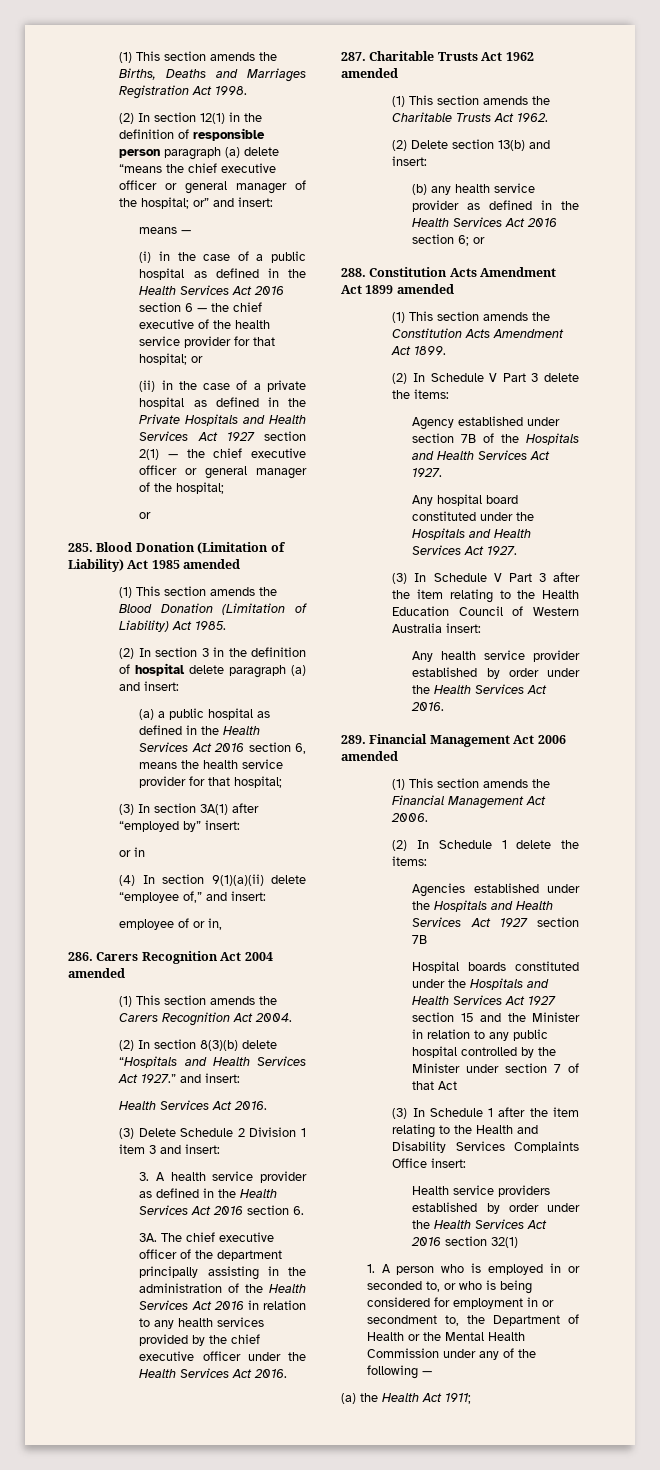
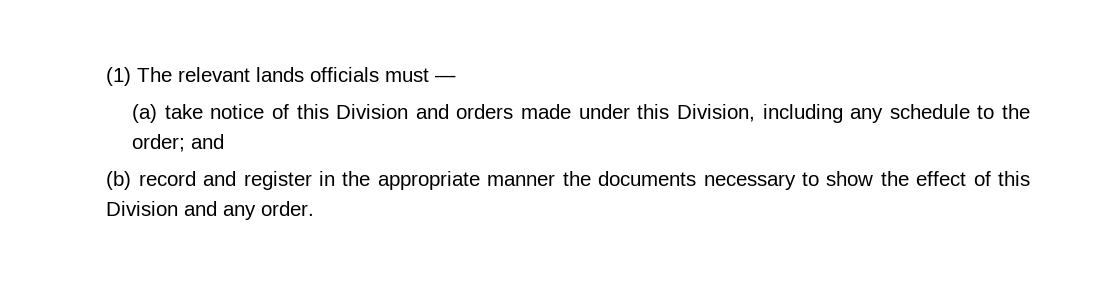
[119,51,278,63] [119,68,306,82] [119,85,248,99] [119,112,263,124] [119,128,266,141] [119,147,280,160] [119,163,277,173] [119,180,306,194] [119,197,274,209] [139,227,192,234] [139,251,306,263] [139,268,306,280] [139,285,285,295] [139,302,263,312] [139,319,271,329] [139,336,276,348] [139,353,204,365] [139,380,307,392] [139,397,306,409] [139,414,306,426] [139,431,306,441] [139,448,306,460] [139,465,307,479] [139,482,225,494] [139,512,152,519] [68,542,286,554] [68,559,241,572] [119,586,278,598] [119,603,307,615] [119,620,227,632] [119,647,306,659] [119,663,306,678] [119,681,180,691] [139,708,271,720] [139,725,261,735] [139,742,306,754] [139,759,284,769] [139,776,283,788] [119,803,260,815] [119,820,241,832] [119,847,146,857] [119,874,306,886] [119,891,267,903] [119,918,223,930] [68,951,273,964] [68,968,125,978] [119,995,278,1007] [119,1012,293,1026] [119,1039,278,1051] [119,1056,306,1068] [118,1073,241,1083] [119,1100,268,1110] [119,1127,306,1139] [119,1144,221,1154] [139,1171,307,1183] [139,1188,278,1198] [139,1205,305,1215] [139,1232,275,1242] [139,1249,283,1261] [139,1266,306,1280] [139,1283,306,1293] [139,1300,306,1310] [139,1317,265,1329] [139,1334,261,1346] [139,1351,306,1361] [139,1368,288,1378] [341,51,534,61] [341,68,398,78] [392,95,551,107] [392,112,549,122] [392,139,551,151] [392,156,428,166] [412,183,536,195] [412,200,579,212] [412,217,558,227] [412,234,486,246] [341,267,557,277] [341,284,454,294] [392,311,551,323] [392,328,565,338] [391,346,447,355] [392,373,579,384] [392,389,450,399] [412,416,561,430] [412,433,579,445] [412,450,551,460] [412,468,443,477] [412,494,519,506] [412,511,535,521] [412,528,532,540] [412,545,518,555] [392,572,580,584] [392,589,579,603] [392,606,579,616] [392,623,482,633] [412,650,580,662] [412,667,580,679] [412,684,548,694] [411,702,445,711] [341,734,566,747] [341,751,398,761] [392,778,551,790] [392,795,547,809] [391,813,429,822] [392,840,579,851] [392,856,428,866] [412,883,580,897] [412,900,554,912] [412,917,579,927] [412,935,428,944] [412,961,579,973] [412,978,550,990] [412,995,557,1005] [412,1012,580,1022] [412,1029,549,1041] [412,1046,557,1058] [412,1063,579,1073] [412,1081,458,1090] [392,1107,579,1119] [392,1124,539,1138] [392,1141,579,1153] [392,1158,467,1168] [412,1185,551,1197] [412,1202,580,1214] [412,1219,548,1229] [411,1236,519,1248] [366,1263,580,1275] [366,1280,532,1294] [366,1297,554,1309] [366,1314,579,1326] [366,1332,525,1341] [366,1348,536,1360] [366,1365,432,1379] [341,1393,471,1404] (1) This section amends the Births, Deaths and Marriages Registration Act 1998. // (2) In section 12(1) in the definition of responsible person paragraph (a) delete “means the chief executive officer or general manager of the hospital; or” and insert: // means — // (i) in the case of a public hospital as defined in the Health Services Act 2016 section 6 — the chief executive of the health service provider for that hospital; or // (ii) in the case of a private hospital as defined in the Private Hospitals and Health Services Act 1927 section 2(1) — the chief executive officer or general manager of the hospital; // or // 285. Blood Donation (Limitation of Liability) Act 1985 amended // (1) This section amends the Blood Donation (Limitation of Liability) Act 1985. // (2) In section 3 in the definition of hospital delete paragraph (a) and insert: // (a) a public hospital as defined in the Health Services Act 2016 section 6, means the health service provider for that hospital; // (3) In section 3A(1) after “employed by” insert: // or in // (4) In section 9(1)(a)(ii) delete “employee of,” and insert: // employee of or in, // 286. Carers Recognition Act 2004 amended // (1) This section amends the Carers Recognition Act 2004. // (2) In section 8(3)(b) delete “Hospitals and Health Services Act 1927.” and insert: // Health Services Act 2016. // (3) Delete Schedule 2 Division 1 item 3 and insert: // 3. A health service provider as defined in the Health Services Act 2016 section 6. // 3A. The chief executive officer of the department principally assisting in the administration of the Health Services Act 2016 in relation to any health services provided by the chief executive officer under the Health Services Act 2016. // 287. Charitable Trusts Act 1962 amended // (1) This section amends the Charitable Trusts Act 1962. // (2) Delete section 13(b) and insert: // (b) any health service provider as defined in the Health Services Act 2016 section 6; or // 288. Constitution Acts Amendment Act 1899 amended // (1) This section amends the Constitution Acts Amendment Act 1899. // (2) In Schedule V Part 3 delete the items: // Agency established under section 7B of the Hospitals and Health Services Act 1927. // Any hospital board constituted under the Hospitals and Health Services Act 1927. // (3) In Schedule V Part 3 after the item relating to the Health Education Council of Western Australia insert: // Any health service provider established by order under the Health Services Act 2016. // 289. Financial Management Act 2006 amended // (1) This section amends the Financial Management Act 2006. // (2) In Schedule 1 delete the items: // Agencies established under the Hospitals and Health Services Act 1927 section 7B // Hospital boards constituted under the Hospitals and Health Services Act 1927 section 15 and the Minister in relation to any public hospital controlled by the Minister under section 7 of that Act // (3) In Schedule 1 after the item relating to the Health and Disability Services Complaints Office insert: // Health service providers established by order under the Health Services Act 2016 section 32(1) // 1. A person who is employed in or seconded to, or who is being considered for employment in or secondment to, the Department of Health or the Mental Health Commission under any of the following — // (a) the Health Act 1911; -> [106,67,457,86] [132,104,1030,123] [132,134,225,152] [106,171,1031,190] [106,201,315,220] (1) The relevant lands officials must — // (a) take notice of this Division and orders made under this Division, including any schedule to the order; and // (b) record and register in the appropriate manner the documents necessary to show the effect of this Division and any order.

